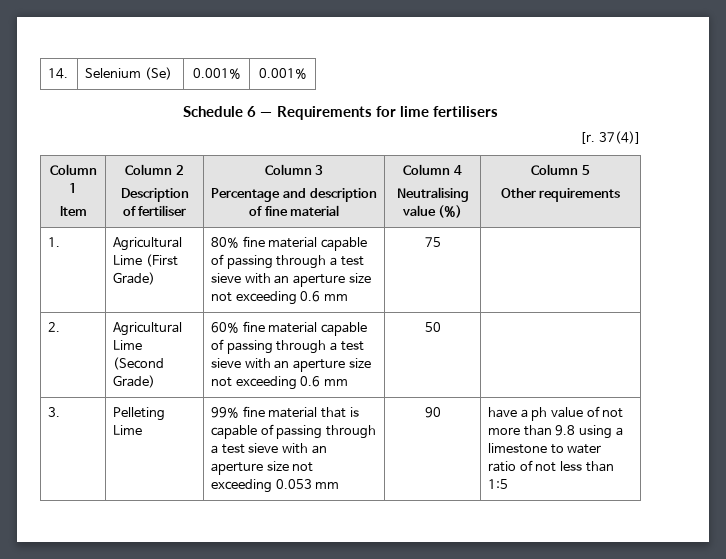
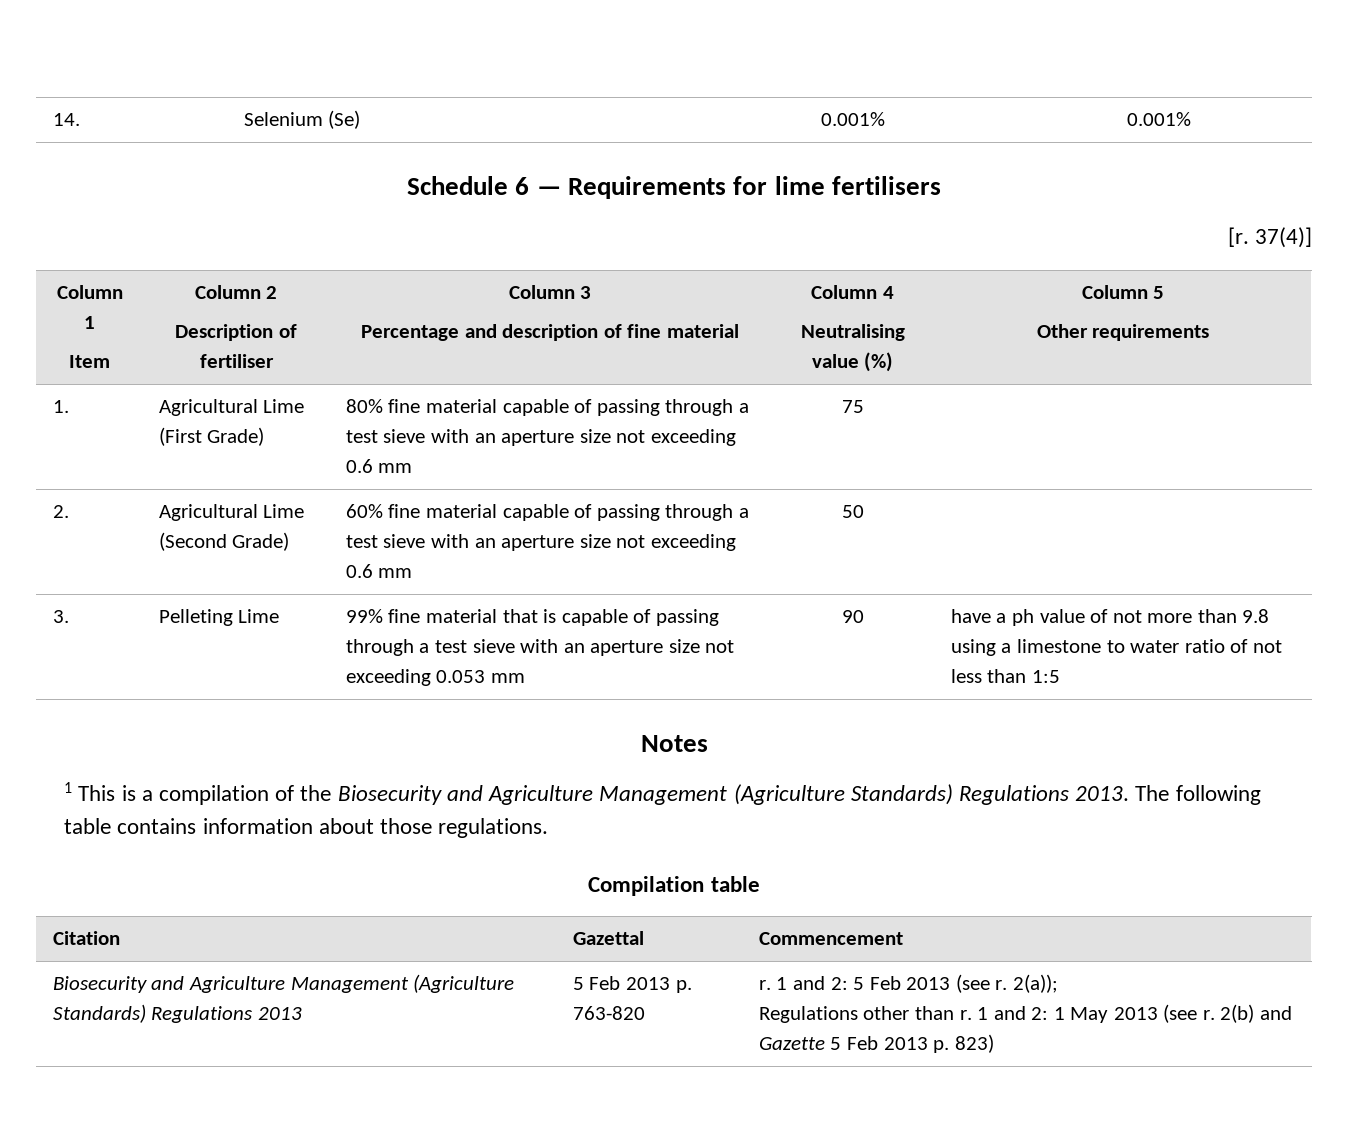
(509, 484) none -> [640,735,708,752] [64,782,1261,805] [64,818,549,838] [588,876,760,896] [52,931,120,945] [572,931,644,945] [758,932,903,945] [52,974,515,993] [52,1004,303,1023] [572,976,692,993] [572,1006,645,1020] [758,974,1058,993] [758,1004,1292,1023] [758,1034,994,1053] // Notes // 1 This is a compilation of the Biosecurity and Agriculture Management (Agriculture Standards) Regulations 2013. The following table contains information about those regulations. // Compilation table // Citation | Gazettal | Commencement // Biosecurity and Agriculture Management (Agriculture Standards) Regulations 2013 | 5 Feb 2013 p. 763-820 | r. 1 and 2: 5 Feb 2013 (see r. 2(a)); // Regulations other than r. 1 and 2: 1 May 2013 (see r. 2(b) and Gazette 5 Feb 2013 p. 823)

